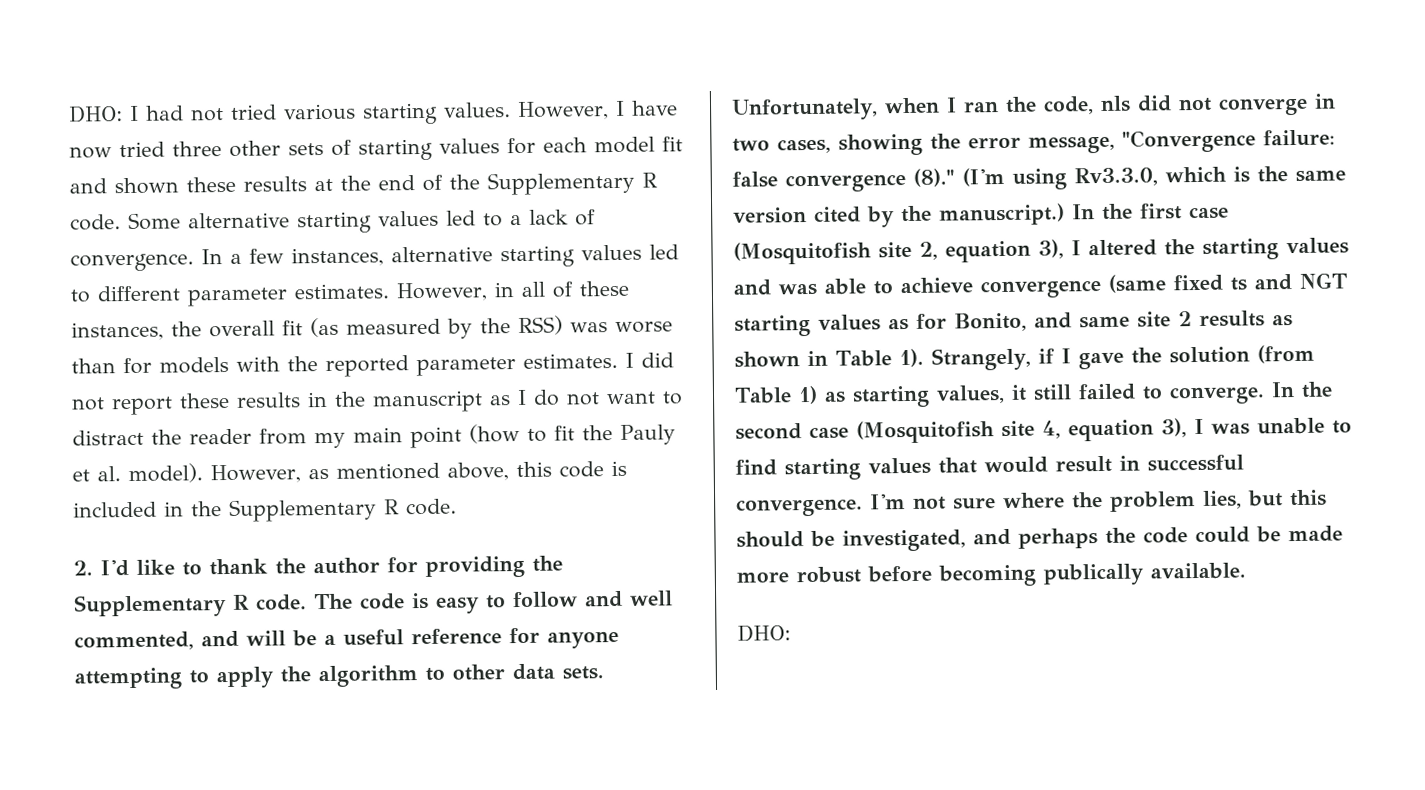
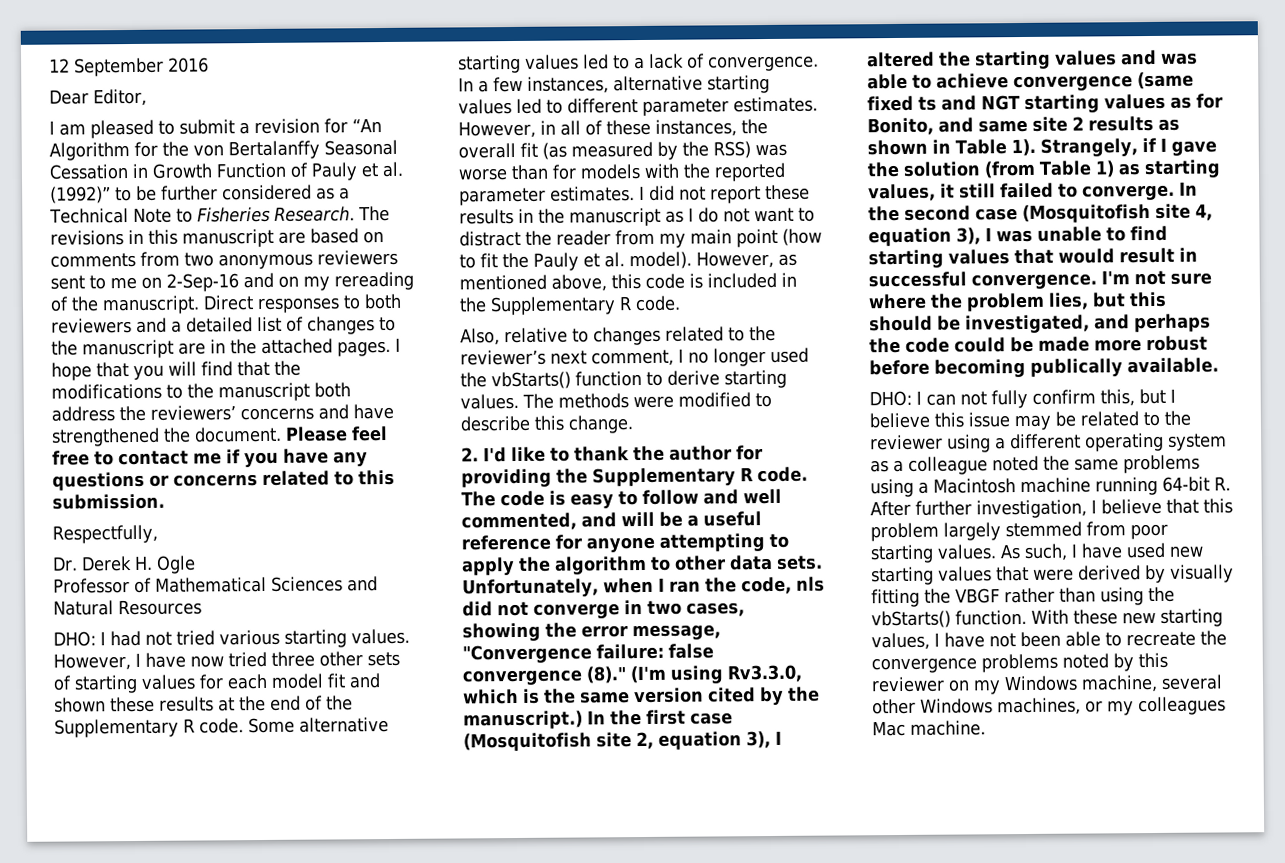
(68, 114) none -> [49,57,209,77] [49,88,147,107] [49,118,382,139] [49,139,398,161] [49,161,403,181] [50,184,350,204] [49,205,390,224] [50,228,384,248] [50,249,398,270] [50,271,414,292] [50,293,402,315] [51,316,396,335] [51,337,401,359] [51,360,301,381] [51,382,351,402] [51,403,394,422] [51,426,388,447] [52,448,368,468] [52,469,395,491] [52,493,165,510] [52,524,158,544] [52,555,196,574] [53,576,378,594] [53,599,202,616] 12 September 2016 // Dear Editor, // I am pleased to submit a revision for “An Algorithm for the von Bertalanffy Seasonal Cessation in Growth Function of Pauly et al. (1992)” to be further considered as a Technical Note to Fisheries Research. The revisions in this manuscript are based on comments from two anonymous reviewers sent to me on 2-Sep-16 and on my rereading of the manuscript. Direct responses to both reviewers and a detailed list of changes to the manuscript are in the attached pages. I hope that you will find that the modifications to the manuscript both address the reviewers’ concerns and have strengthened the document. Please feel free to contact me if you have any questions or concerns related to this submission. // Respectfully, // Dr. Derek H. Ogle // Professor of Mathematical Sciences and Natural Resources //
(457, 507) none -> [460,325,776,346] [460,347,809,367] [460,369,787,390] [460,392,772,410] [460,415,634,434] // Also, relative to changes related to the reviewer’s next comment, I no longer used the vbStarts() function to derive starting values. The methods were modified to describe this change.
(791, 633) none -> [916,388,1176,409] [869,410,1191,431] [870,432,1227,453] [870,454,1200,475] [870,476,1231,498] [870,498,1233,519] [870,521,1168,542] [870,542,1204,564] [871,564,1234,586] [871,586,1175,608] [871,608,1223,629] [871,630,1227,651] [871,652,1168,674] [871,674,1223,695] [872,696,1226,716] [872,720,986,737] I can not fully confirm this, but I believe this issue may be related to the reviewer using a different operating system as a colleague noted the same problems using a Macintosh machine running 64-bit R. After further investigation, I believe that this problem largely stemmed from poor starting values. As such, I have used new starting values that were derived by visually fitting the VBGF rather than using the vbStarts() function. With these new starting values, I have not been able to recreate the convergence problems noted by this reviewer on my Windows machine, several other Windows machines, or my colleagues Mac machine.

